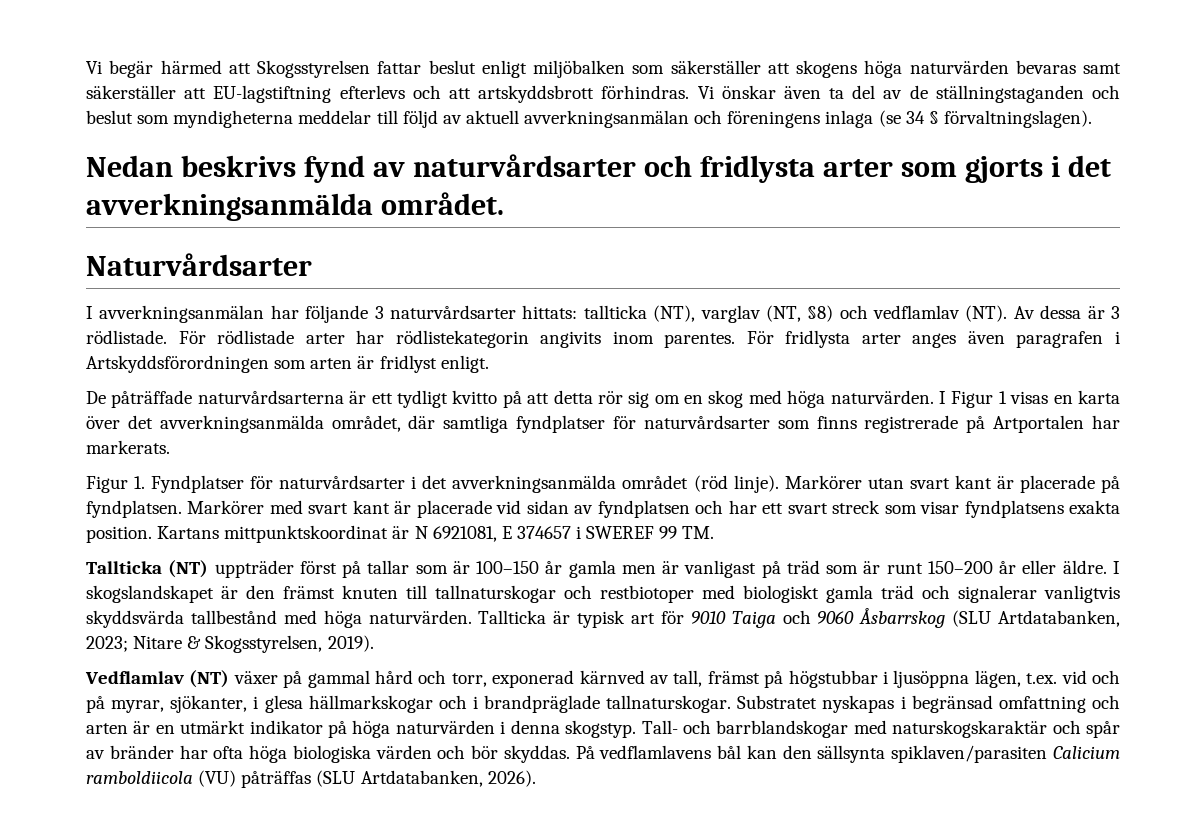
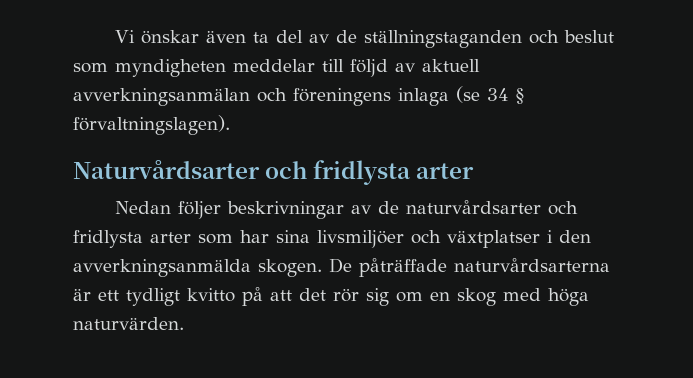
[86,60,1121,78] [86,85,714,103] Vi begär härmed att Skogsstyrelsen fattar beslut enligt miljöbalken som säkerställer att skogens höga naturvärden bevaras samt säkerställer att EU-lagstiftning efterlevs och att artskyddsbrott förhindras. Vi -> [114,30,135,43] Vi
[173,110,294,128] myndigheterna -> [115,59,226,77] myndigheten
[86,155,405,183] Nedan beskrivs fynd av -> [73,160,475,185] [114,201,399,219] Naturvårdsarter och fridlysta arter // Nedan följer beskrivningar av de
[964,155,1111,183] [86,192,504,221] [86,253,312,276] [86,305,1121,323] [86,330,1120,348] [86,355,489,373] gjorts i det avverkningsanmälda området. // Naturvårdsarter // I avverkningsanmälan har följande 3 naturvårdsarter hittats: tallticka (NT), varglav (NT, §8) och vedflamlav (NT). Av dessa är 3 rödlistade. För rödlistade arter har rödlistekategorin angivits inom parentes. För fridlysta arter anges även paragrafen i Artskyddsförordningen som arten är fridlyst enligt. // -> [240,230,591,248] [73,259,322,277] har sina livsmiljöer och växtplatser i den avverkningsanmälda skogen.
[553,390,593,404] detta -> [299,288,326,301] det
[939,390,1121,408] [86,415,1121,433] [86,440,170,454] [86,475,1120,493] [86,500,1121,518] [86,525,715,543] [86,560,1120,578] [86,585,1120,603] [86,608,1120,628] [86,635,374,653] [85,670,1120,688] [86,695,1120,713] [86,720,1120,738] [86,745,1120,763] [86,770,536,788] I Figur 1 visas en karta över det avverkningsanmälda området, där samtliga fyndplatser för naturvårdsarter som finns registrerade på Artportalen har markerats. // Figur 1. Fyndplatser för naturvårdsarter i det avverkningsanmälda området (röd linje). Markörer utan svart kant är placerade på fyndplatsen. Markörer med svart kant är placerade vid sidan av fyndplatsen och har ett svart streck som visar fyndplatsens exakta position. Kartans mittpunktskoordinat är N 6921081, E 374657 i SWEREF 99 TM. // Tallticka (NT) uppträder först på tallar som är 100–150 år gamla men är vanligast på träd som är runt 150–200 år eller äldre. I skogslandskapet är den främst knuten till tallnaturskogar och restbiotoper med biologiskt gamla träd och signalerar vanligtvis skyddsvärda tallbestånd med höga naturvärden. Tallticka är typisk art för 9010 Taiga och 9060 Åsbarrskog (SLU Artdatabanken, 2023; Nitare & Skogsstyrelsen, 2019). // Vedflamlav (NT) växer på gammal hård och torr, exponerad kärnved av tall, främst på högstubbar i ljusöppna lägen, t.ex. vid och på myrar, sjökanter, i glesa hällmarkskogar och i brandpräglade tallnaturskogar. Substratet nyskapas i begränsad omfattning och arten är en utmärkt indikator på höga naturvärden i denna skogstyp. Tall- och barrblandskogar med naturskogskaraktär och spår av bränder har ofta höga biologiska värden och bör skyddas. På vedflamlavens bål kan den sällsynta spiklaven/parasiten Calicium ramboldiicola (VU) påträffas (SLU Artdatabanken, 2026). -> (184, 323) none

